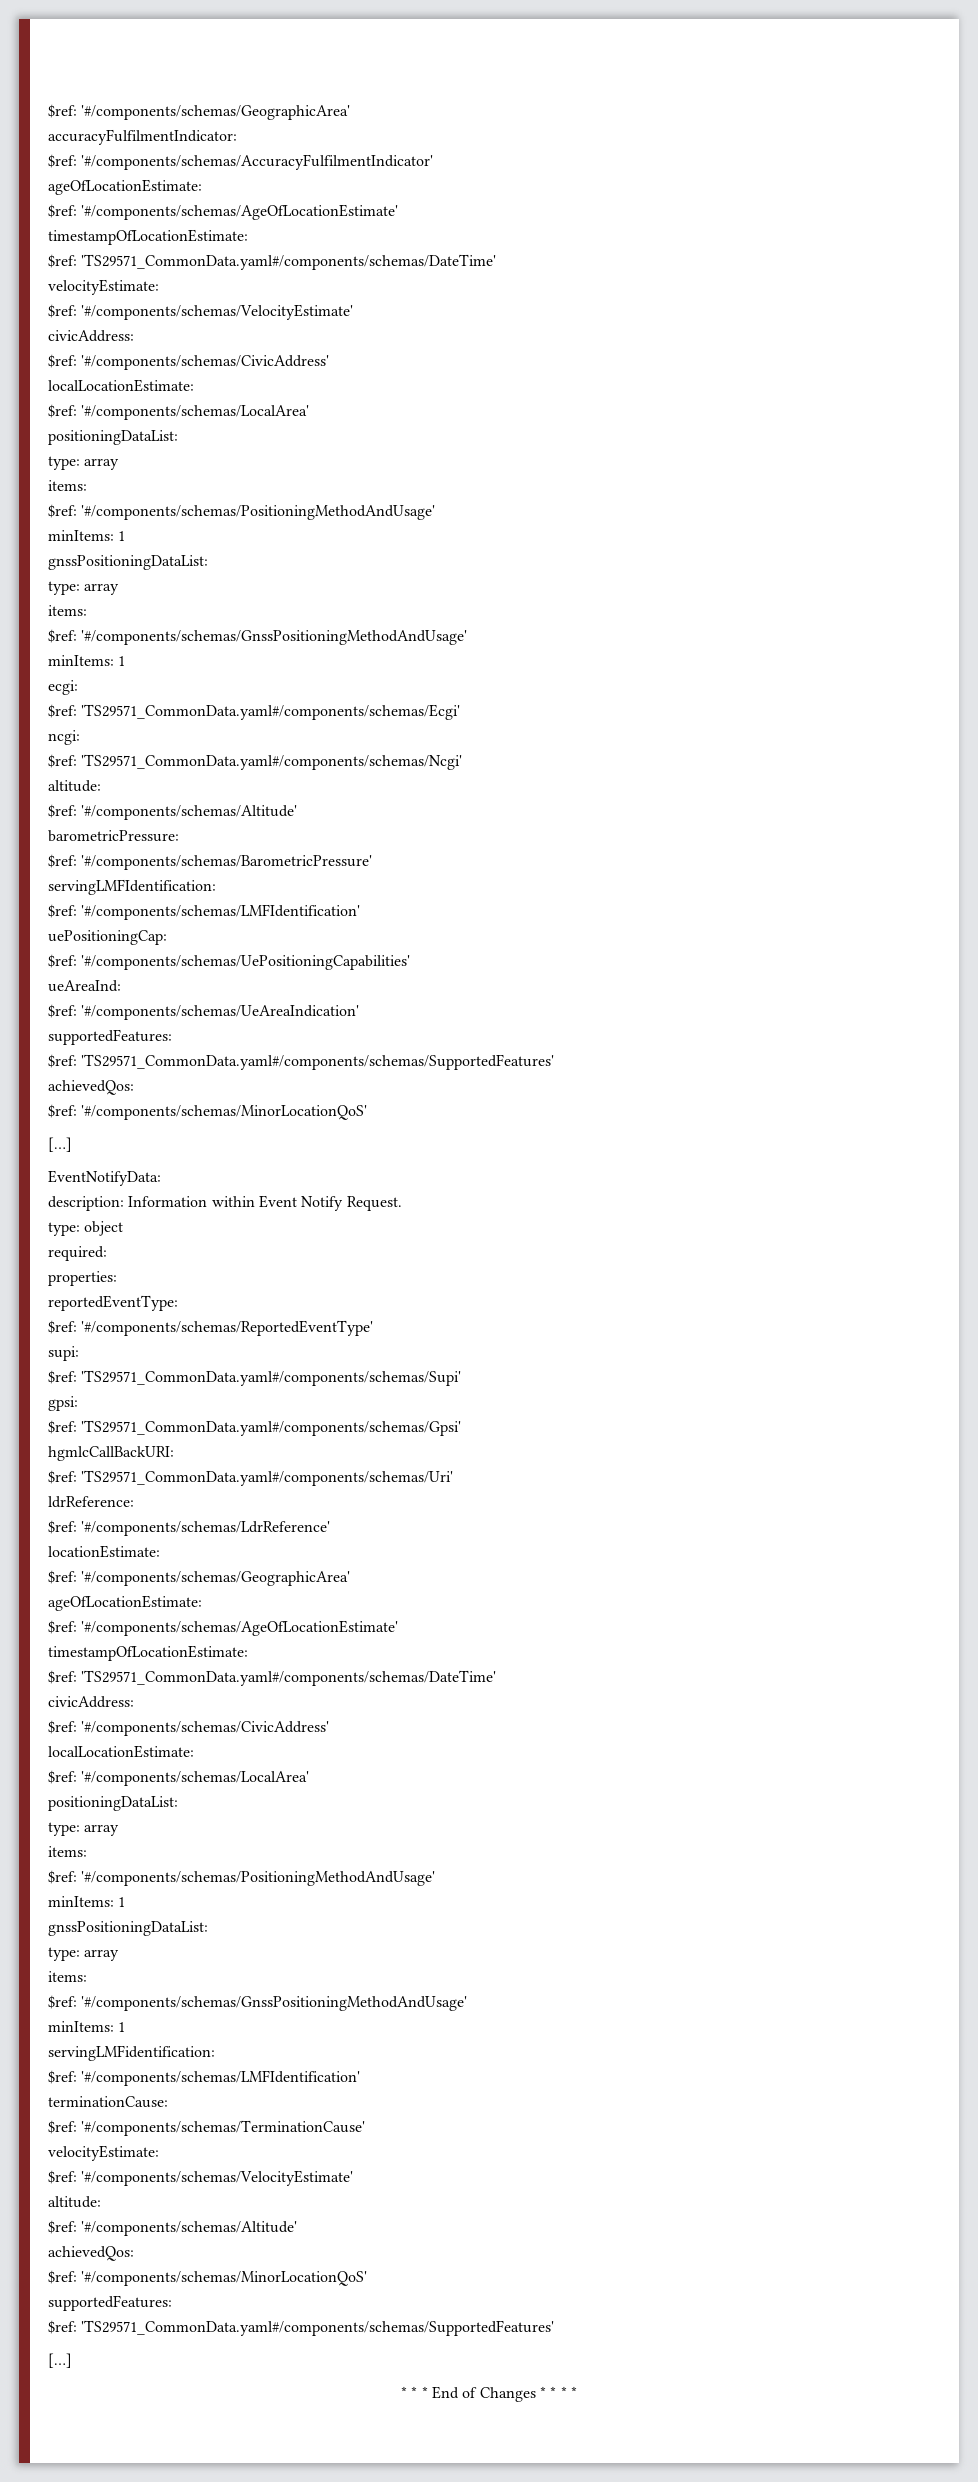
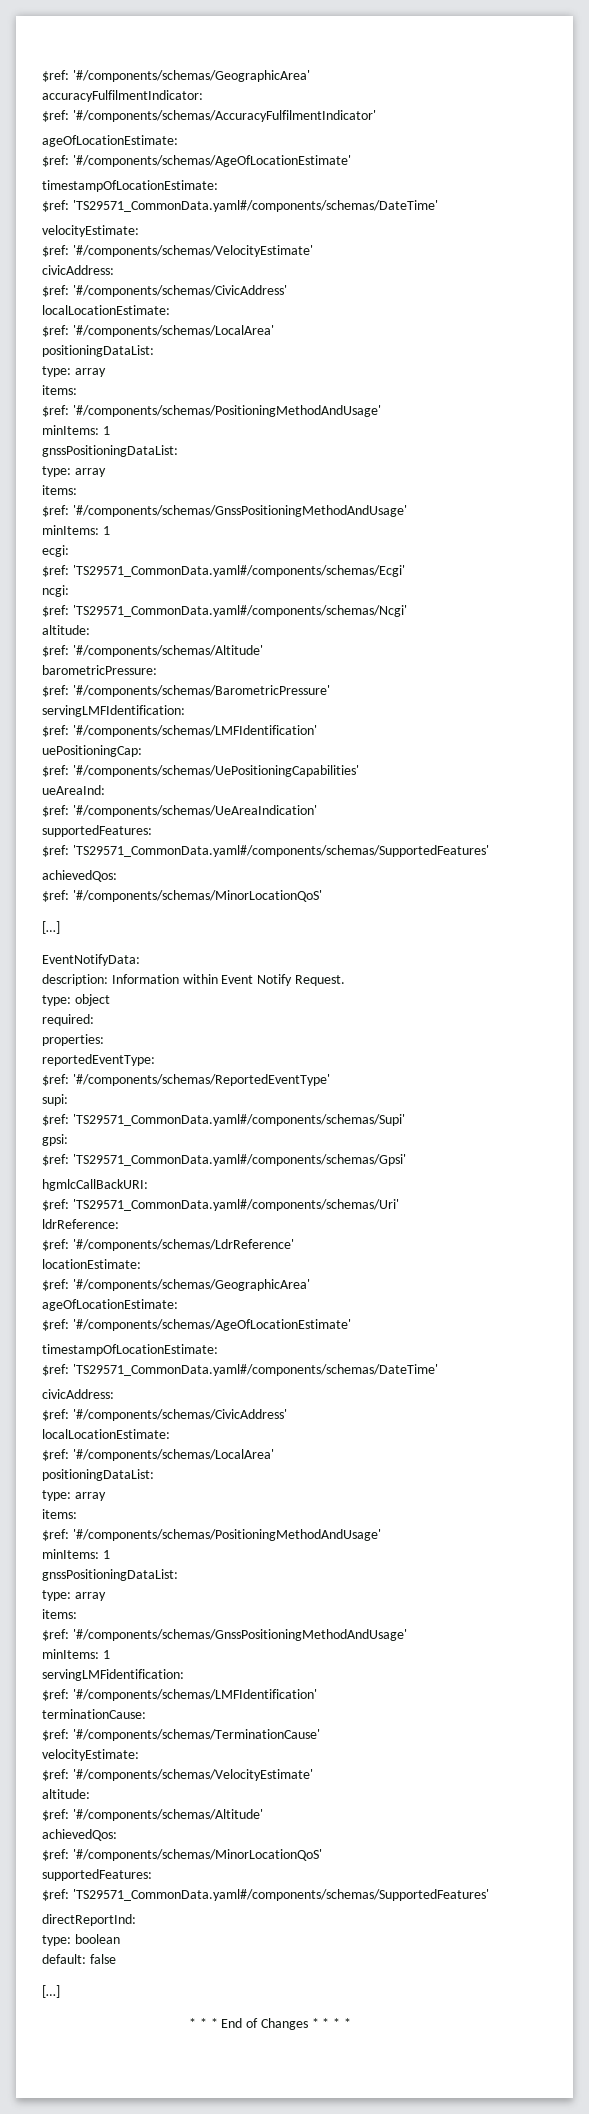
(555, 2328) none -> [42,1914,136,1926] [42,1934,120,1946] [42,1954,116,1964] // directReportInd: // type: boolean // default: false

